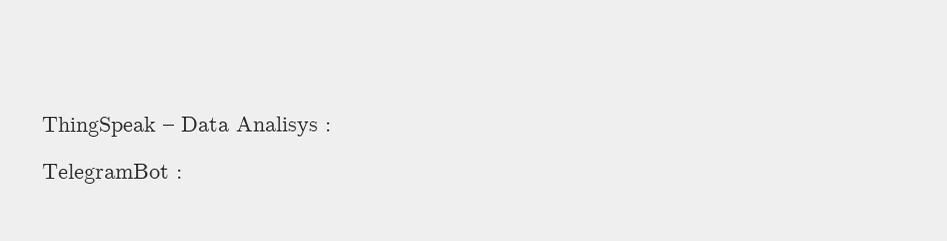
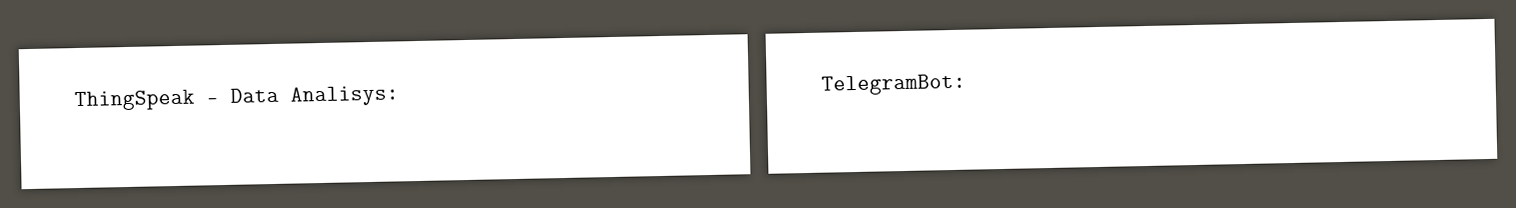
[235,116,332,137] [42,163,183,184] Analisys : // TelegramBot : -> [290,85,399,107] [821,73,966,96] Analisys: // TelegramBot:

